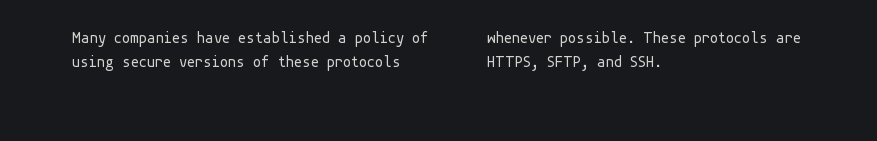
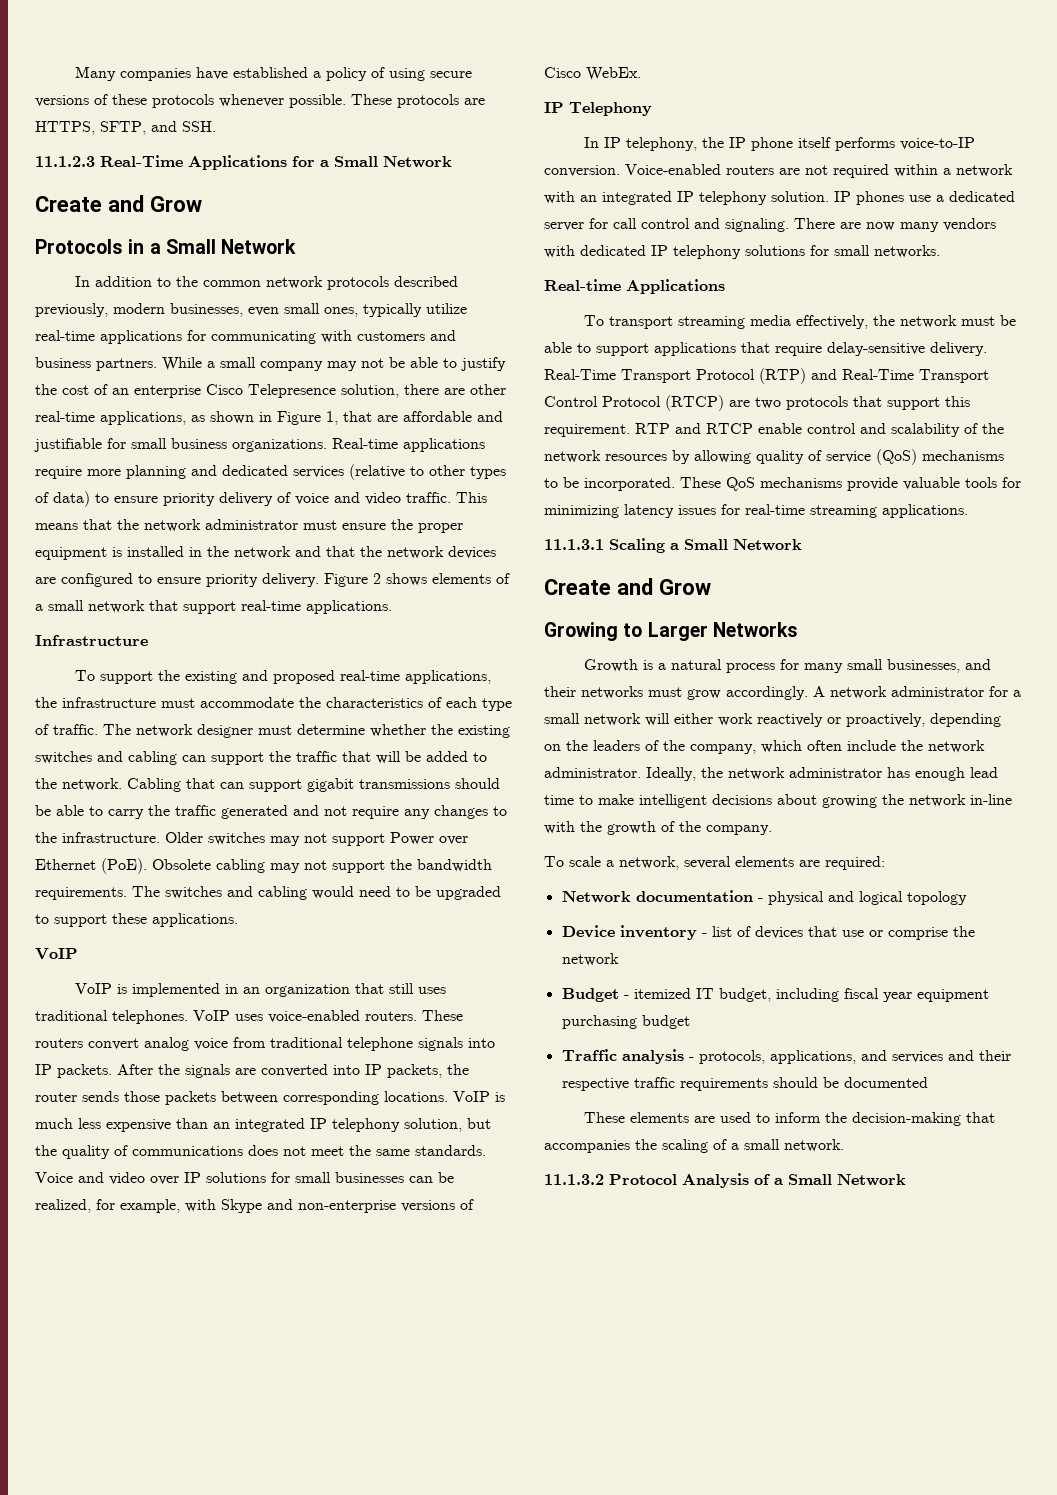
(662, 61) none -> [35,155,452,170] [35,195,202,212] [35,239,297,254] [75,276,459,290] [35,303,467,317] [35,330,456,344] [35,357,506,371] [35,384,506,398] [35,411,503,425] [34,438,485,452] [35,464,506,480] [35,491,487,507] [35,519,463,533] [35,546,496,560] [35,573,510,587] [35,600,392,614] [35,635,148,646] [75,670,492,684] [35,697,512,711] [35,724,510,738] [35,751,487,765] [35,778,500,792] [35,805,507,819] [35,832,468,846] [35,858,492,874] [35,886,501,900] [35,913,238,927] [35,948,78,960] [75,983,447,997] [35,1010,463,1024] [35,1037,495,1051] [35,1064,469,1078] [35,1091,505,1105] [35,1118,491,1132] [35,1145,486,1159] [35,1172,454,1185] [35,1199,474,1213] [544,67,641,81] [544,102,652,116] [584,137,976,151] [544,164,1013,178] [544,191,1015,205] [544,218,996,232] [544,245,940,259] [544,279,725,294] [584,315,1017,329] [544,342,987,356] [544,368,989,384] [544,395,970,411] [544,423,1004,437] [544,449,1004,465] [544,477,1021,491] [544,504,968,518] [544,538,802,553] [544,578,711,595] [544,622,798,641] [584,659,992,673] [544,686,1021,700] [544,713,1001,727] [544,740,985,754] [544,767,998,781] [544,794,1012,808] [544,821,772,835] [544,856,885,870] [561,890,967,905] [561,925,975,940] [561,953,619,966] [561,988,989,1002] [561,1015,690,1029] [561,1049,1011,1064] [561,1077,928,1091] [584,1112,996,1126] [544,1139,844,1153] [544,1173,906,1188] // 11.1.2.3 Real-Time Applications for a Small Network // Create and Grow // Protocols in a Small Network // In addition to the common network protocols described previously, modern businesses, even small ones, typically utilize real-time applications for communicating with customers and business partners. While a small company may not be able to justify the cost of an enterprise Cisco Telepresence solution, there are other real-time applications, as shown in Figure 1, that are affordable and justifiable for small business organizations. Real-time applications require more planning and dedicated services (relative to other types of data) to ensure priority delivery of voice and video traffic. This means that the network administrator must ensure the proper equipment is installed in the network and that the network devices are configured to ensure priority delivery. Figure 2 shows elements of a small network that support real-time applications. // Infrastructure // To support the existing and proposed real-time applications, the infrastructure must accommodate the characteristics of each type of traffic. The network designer must determine whether the existing switches and cabling can support the traffic that will be added to the network. Cabling that can support gigabit transmissions should be able to carry the traffic generated and not require any changes to the infrastructure. Older switches may not support Power over Ethernet (PoE). Obsolete cabling may not support the bandwidth requirements. The switches and cabling would need to be upgraded to support these applications. // VoIP // VoIP is implemented in an organization that still uses traditional telephones. VoIP uses voice-enabled routers. These routers convert analog voice from traditional telephone signals into IP packets. After the signals are converted into IP packets, the router sends those packets between corresponding locations. VoIP is much less expensive than an integrated IP telephony solution, but the quality of communications does not meet the same standards. Voice and video over IP solutions for small businesses can be realized, for example, with Skype and non-enterprise versions of Cisco WebEx. // IP Telephony // In IP telephony, the IP phone itself performs voice-to-IP conversion. Voice-enabled routers are not required within a network with an integrated IP telephony solution. IP phones use a dedicated server for call control and signaling. There are now many vendors with dedicated IP telephony solutions for small networks. // Real-time Applications // To transport streaming media effectively, the network must be able to support applications that require delay-sensitive delivery. Real-Time Transport Protocol (RTP) and Real-Time Transport Control Protocol (RTCP) are two protocols that support this requirement. RTP and RTCP enable control and scalability of the network resources by allowing quality of service (QoS) mechanisms to be incorporated. These QoS mechanisms provide valuable tools for minimizing latency issues for real-time streaming applications. // 11.1.3.1 Scaling a Small Network // Create and Grow // Growing to Larger Networks // Growth is a natural process for many small businesses, and their networks must grow accordingly. A network administrator for a small network will either work reactively or proactively, depending on the leaders of the company, which often include the network administrator. Ideally, the network administrator has enough lead time to make intelligent decisions about growing the network in-line with the growth of the company. // To scale a network, several elements are required: // Network documentation - physical and logical topology // Device inventory - list of devices that use or comprise the network // Budget - itemized IT budget, including fiscal year equipment purchasing budget // Traffic analysis - protocols, applications, and services and their respective traffic requirements should be documented // These elements are used to inform the decision-making that accompanies the scaling of a small network. // 11.1.3.2 Protocol Analysis of a Small Network

